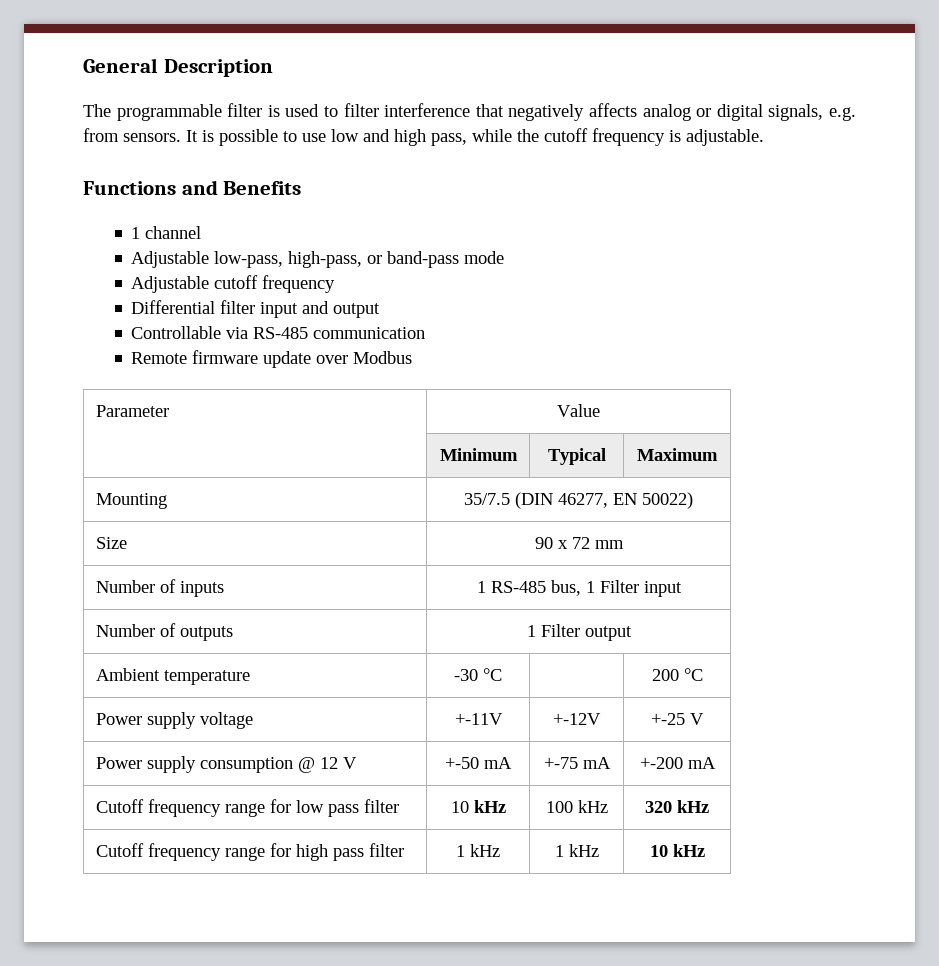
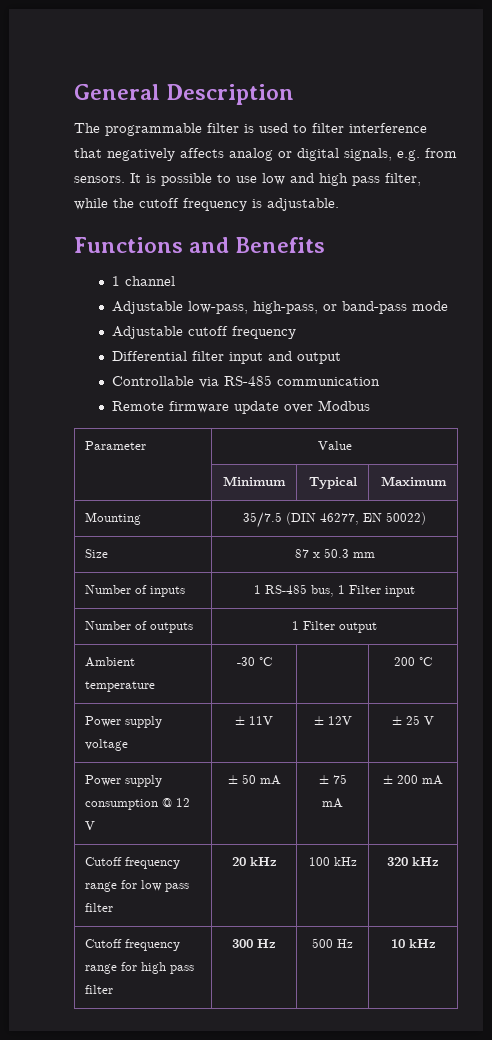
[431,133,467,146] pass, -> [352,173,421,186] pass filter,
[534,537,590,549] 90 x 72 -> [294,548,349,558] 87 x 50.3
[454,713,503,725] [553,713,601,725] [651,713,685,725] +-11V | +-12V | +-25 -> [235,716,273,725] [313,716,352,725] [392,715,420,725] ± 11V | ± 12V | ± 25
[445,757,512,769] [543,757,611,769] [639,757,683,769] +-50 mA | +-75 mA | +-200 -> [227,774,281,785] [318,774,347,784] [322,798,343,808] [383,775,418,784] ± 50 mA | ± 75 mA | ± 200
[450,801,469,813] 10 -> [231,857,246,866] 20
[456,844,500,857] [554,844,599,857] 1 kHz | 1 kHz -> [232,939,276,948] [312,938,353,948] 300 Hz | 500 Hz

